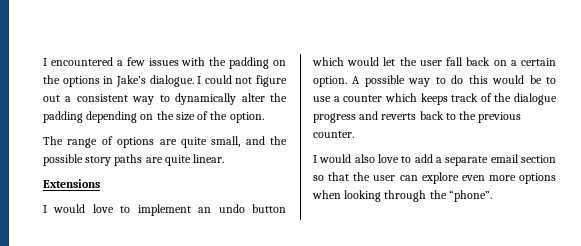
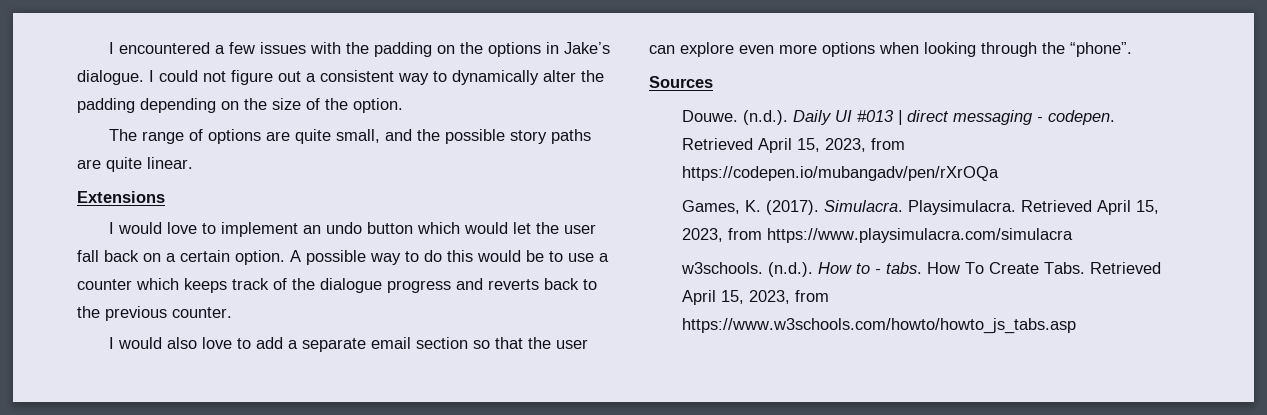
(492, 196) none -> [649,76,713,88] [681,110,1115,125] [681,138,905,153] [681,166,999,181] [681,200,1159,215] [681,228,1073,243] [680,262,1161,277] [681,290,829,305] [681,318,1076,334] // Sources // Douwe. (n.d.). Daily UI #013 | direct messaging - codepen. Retrieved April 15, 2023, from https://codepen.io/mubangadv/pen/rXrOQa // Games, K. (2017). Simulacra. Playsimulacra. Retrieved April 15, 2023, from https://www.playsimulacra.com/simulacra // w3schools. (n.d.). How to - tabs. How To Create Tabs. Retrieved April 15, 2023, from https://www.w3schools.com/howto/howto_js_tabs.asp

